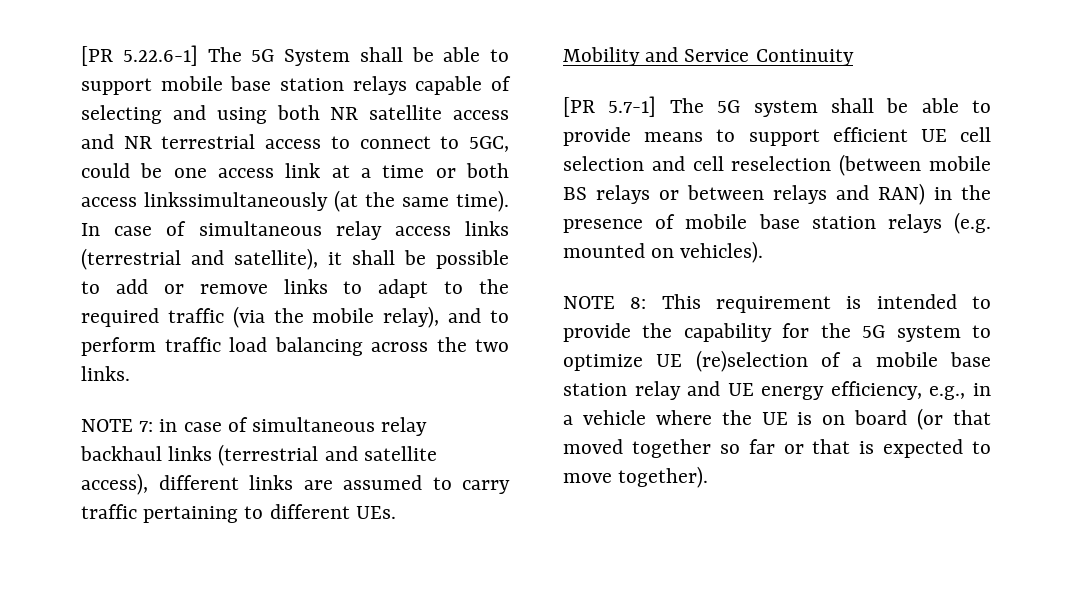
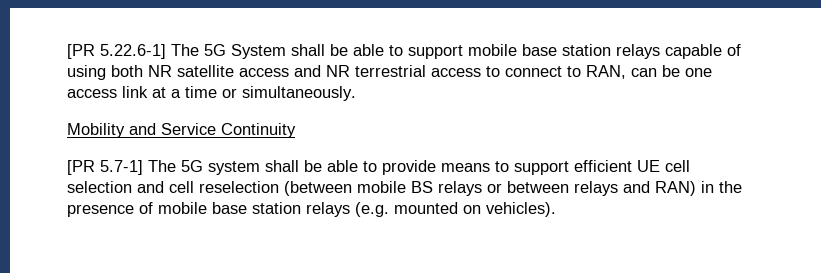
[81,105,206,124] selecting and -> (741, 50) none
[469,136,510,152] [81,163,130,178] 5GC, could -> [586,65,657,79] RAN, can
[466,163,509,178] [81,190,509,212] [81,221,509,240] [81,248,509,270] [81,279,509,298] [81,306,509,328] [81,337,509,356] [81,366,130,381] [81,417,428,436] [80,444,437,466] [81,473,510,495] [81,504,396,523] both access linkssimultaneously (at the same time). In case of simultaneous relay access links (terrestrial and satellite), it shall be possible to add or remove links to adapt to the required traffic (via the mobile relay), and to perform traffic load balancing across the two links. // NOTE 7: in case of simultaneous relay backhaul links (terrestrial and satellite access), different links are assumed to carry traffic pertaining to different UEs. -> [242,86,356,101] simultaneously.
[563,294,991,313] [563,323,991,342] [563,350,991,372] [563,381,991,400] [563,408,991,430] [563,439,991,458] [563,466,709,488] // NOTE 8: This requirement is intended to provide the capability for the 5G system to optimize UE (re)selection of a mobile base station relay and UE energy efficiency, e.g., in a vehicle where the UE is on board (or that moved together so far or that is expected to move together). -> (556, 209) none

